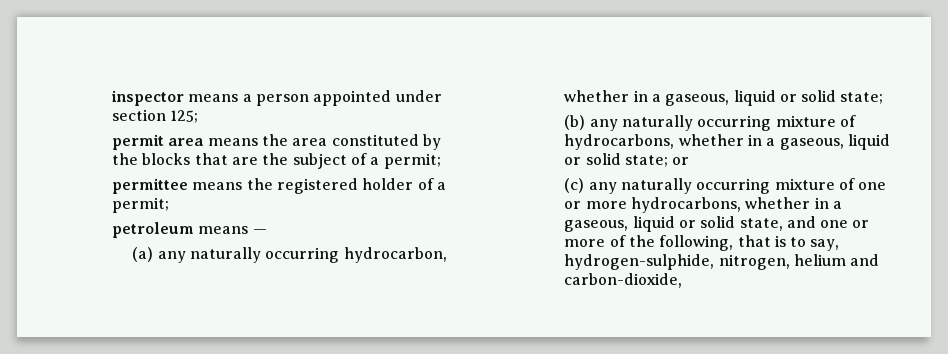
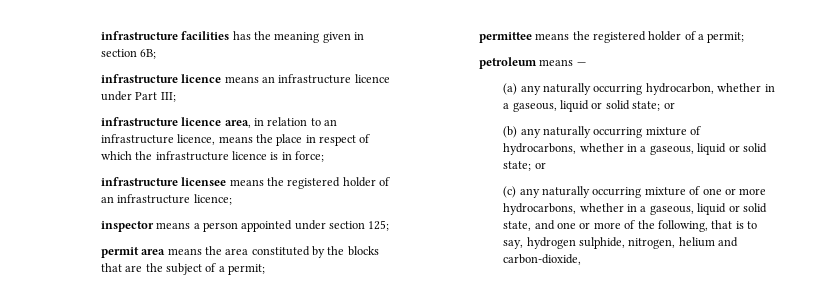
(111, 98) none -> [100,31,365,43] [100,49,157,59] [100,74,390,84] [100,91,176,102] [100,117,338,128] [100,134,371,146] [100,151,325,162] [100,177,391,189] [100,194,232,205] infrastructure facilities has the meaning given in section 6B; // infrastructure licence means an infrastructure licence under Part III; // infrastructure licence area, in relation to an infrastructure licence, means the place in respect of which the infrastructure licence is in force; // infrastructure licensee means the registered holder of an infrastructure licence; //
(884, 98) none -> [663,102,675,109] or
[564,254,715,270] hydrogen-sulphide, -> [526,237,626,249] hydrogen sulphide,

